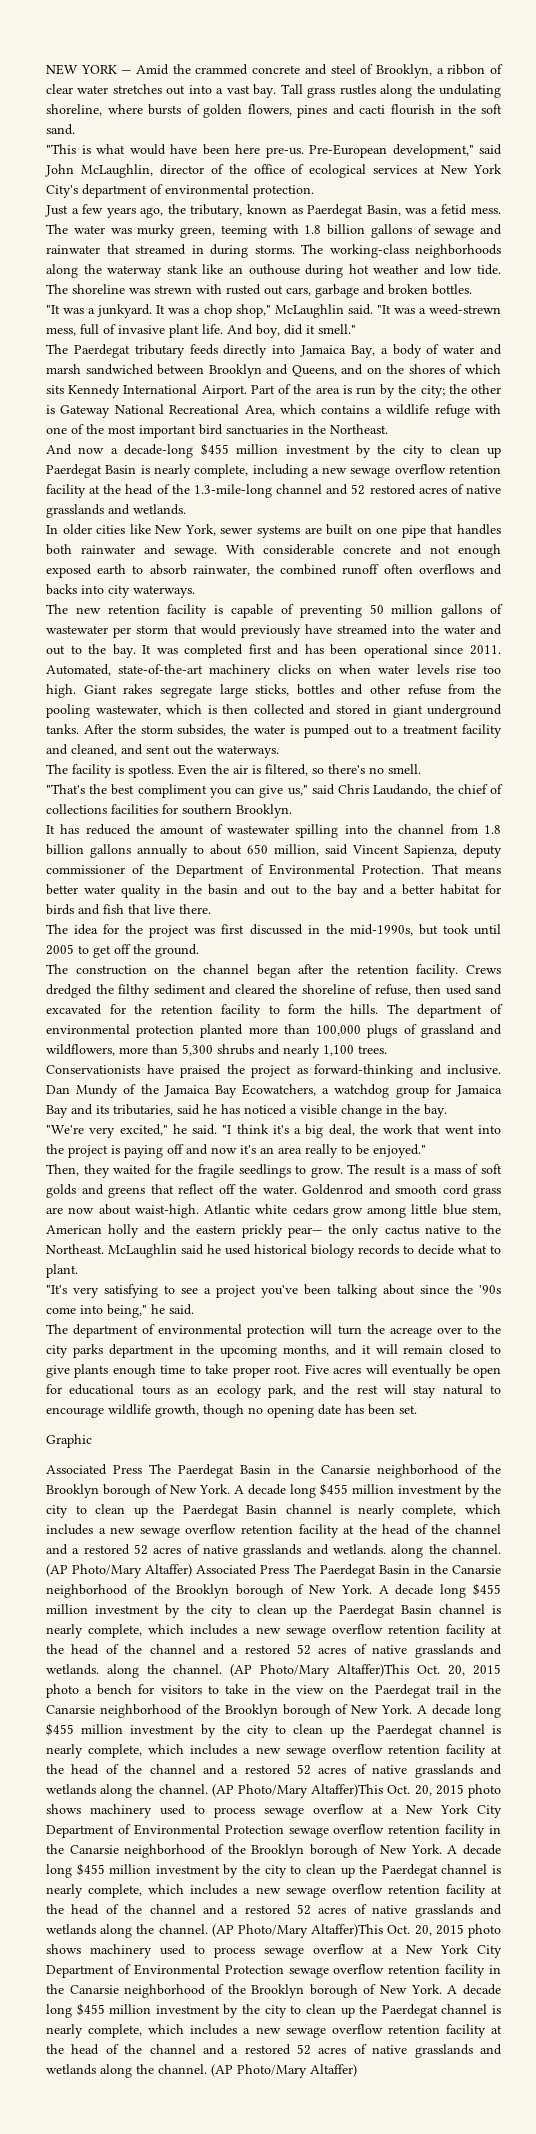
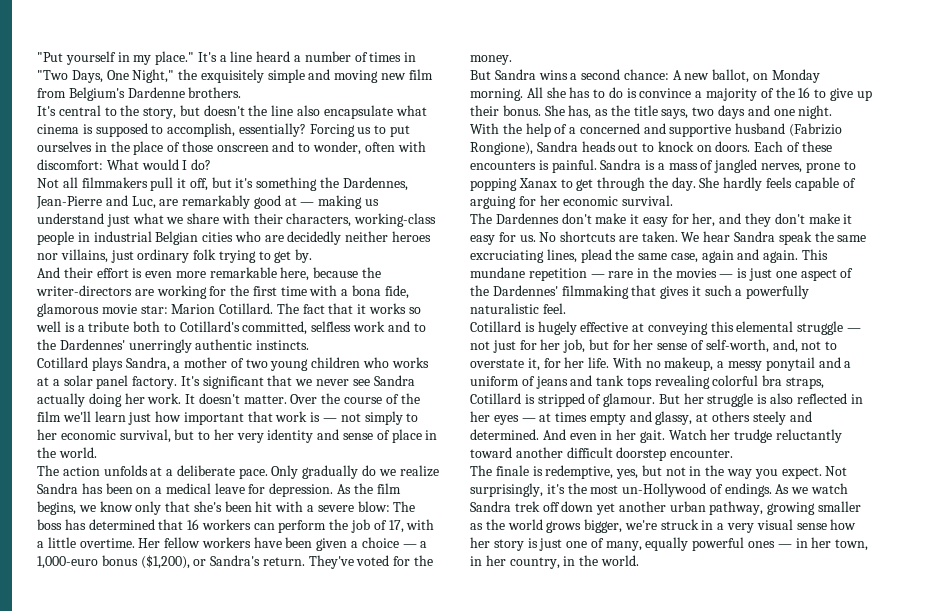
[46,64,503,78] [46,84,501,98] [46,104,502,118] [46,124,75,135] [46,144,502,158] [45,164,503,178] [46,184,314,198] [45,204,501,218] [46,224,502,238] [46,244,501,258] [46,264,501,278] [46,284,472,298] [46,304,501,318] [46,324,356,338] [46,344,502,358] [46,364,502,378] [46,384,502,398] [46,404,501,418] [46,424,388,438] [46,443,502,458] [46,464,502,478] [46,484,501,498] [46,504,186,518] [46,524,501,538] [46,544,502,558] [46,564,502,578] [46,584,195,598] [46,604,503,618] [46,624,503,638] [46,644,502,658] [46,664,502,678] [46,684,501,698] [46,704,502,718] [46,724,503,738] [46,744,279,758] [46,764,421,778] [46,784,503,798] [46,804,292,818] [46,824,501,838] [46,844,502,858] [46,864,501,878] [46,884,501,898] [46,904,211,915] [46,924,502,938] [46,944,199,958] [46,964,501,978] [46,984,502,998] [46,1004,504,1018] [46,1024,503,1038] [46,1044,387,1058] [46,1064,501,1078] [46,1084,503,1098] [46,1104,447,1118] [46,1124,501,1138] [46,1144,426,1158] [46,1164,503,1178] [46,1184,501,1198] [46,1204,501,1218] [46,1224,502,1238] [46,1244,501,1258] [46,1264,78,1278] [46,1284,501,1298] [46,1304,194,1318] [46,1324,501,1338] [46,1344,501,1358] [46,1364,501,1378] [46,1384,502,1398] [46,1404,417,1418] [46,1434,92,1448] [46,1464,501,1478] [46,1483,501,1498] [46,1504,502,1518] [46,1524,501,1538] [46,1544,501,1558] [46,1564,502,1578] [46,1583,501,1598] [46,1604,502,1618] [46,1624,503,1638] [46,1644,502,1658] [46,1664,501,1678] [46,1684,501,1698] [46,1704,502,1718] [46,1723,502,1738] [46,1744,503,1758] [46,1764,502,1778] [46,1784,501,1798] [46,1804,502,1818] [46,1824,501,1838] [46,1844,501,1858] [46,1863,502,1878] [46,1884,503,1898] [46,1904,502,1918] [46,1924,501,1938] [46,1944,502,1958] [46,1964,501,1978] [46,1984,501,1998] [46,2003,502,2018] [46,2024,503,2038] [46,2044,502,2058] [46,2064,357,2078] NEW YORK — Amid the crammed concrete and steel of Brooklyn, a ribbon of clear water stretches out into a vast bay. Tall grass rustles along the undulating shoreline, where bursts of golden flowers, pines and cacti flourish in the soft sand. // "This is what would have been here pre-us. Pre-European development," said John McLaughlin, director of the office of ecological services at New York City's department of environmental protection. // Just a few years ago, the tributary, known as Paerdegat Basin, was a fetid mess. The water was murky green, teeming with 1.8 billion gallons of sewage and rainwater that streamed in during storms. The working-class neighborhoods along the waterway stank like an outhouse during hot weather and low tide. The shoreline was strewn with rusted out cars, garbage and broken bottles. // "It was a junkyard. It was a chop shop," McLaughlin said. "It was a weed-strewn mess, full of invasive plant life. And boy, did it smell." // The Paerdegat tributary feeds directly into Jamaica Bay, a body of water and marsh sandwiched between Brooklyn and Queens, and on the shores of which sits Kennedy International Airport. Part of the area is run by the city; the other is Gateway National Recreational Area, which contains a wildlife refuge with one of the most important bird sanctuaries in the Northeast. // And now a decade-long $455 million investment by the city to clean up Paerdegat Basin is nearly complete, including a new sewage overflow retention facility at the head of the 1.3-mile-long channel and 52 restored acres of native grasslands and wetlands. // In older cities like New York, sewer systems are built on one pipe that handles both rainwater and sewage. With considerable concrete and not enough exposed earth to absorb rainwater, the combined runoff often overflows and backs into city waterways. // The new retention facility is capable of preventing 50 million gallons of wastewater per storm that would previously have streamed into the water and out to the bay. It was completed first and has been operational since 2011. Automated, state-of-the-art machinery clicks on when water levels rise too high. Giant rakes segregate large sticks, bottles and other refuse from the pooling wastewater, which is then collected and stored in giant underground tanks. After the storm subsides, the water is pumped out to a treatment facility and cleaned, and sent out the waterways. // The facility is spotless. Even the air is filtered, so there's no smell. // "That's the best compliment you can give us," said Chris Laudando, the chief of collections facilities for southern Brooklyn. // It has reduced the amount of wastewater spilling into the channel from 1.8 billion gallons annually to about 650 million, said Vincent Sapienza, deputy commissioner of the Department of Environmental Protection. That means better water quality in the basin and out to the bay and a better habitat for birds and fish that live there. // The idea for the project was first discussed in the mid-1990s, but took until 2005 to get off the ground. // The construction on the channel began after the retention facility. Crews dredged the filthy sediment and cleared the shoreline of refuse, then used sand excavated for the retention facility to form the hills. The department of environmental protection planted more than 100,000 plugs of grassland and wildflowers, more than 5,300 shrubs and nearly 1,100 trees. // Conservationists have praised the project as forward-thinking and inclusive. Dan Mundy of the Jamaica Bay Ecowatchers, a watchdog group for Jamaica Bay and its tributaries, said he has noticed a visible change in the bay. // "We're very excited," he said. "I think it's a big deal, the work that went into the project is paying off and now it's an area really to be enjoyed." // Then, they waited for the fragile seedlings to grow. The result is a mass of soft golds and greens that reflect off the water. Goldenrod and smooth cord grass are now about waist-high. Atlantic white cedars grow among little blue stem, American holly and the eastern prickly pear— the only cactus native to the Northeast. McLaughlin said he used historical biology records to decide what to plant. // "It's very satisfying to see a project you've been talking about since the '90s come into being," he said. // The department of environmental protection will turn the acreage over to the city parks department in the upcoming months, and it will remain closed to give plants enough time to take proper root. Five acres will eventually be open for educational tours as an ecology park, and the rest will stay natural to encourage wildlife growth, though no opening date has been set. // Graphic // Associated Press The Paerdegat Basin in the Canarsie neighborhood of the Brooklyn borough of New York. A decade long $455 million investment by the city to clean up the Paerdegat Basin channel is nearly complete, which includes a new sewage overflow retention facility at the head of the channel and a restored 52 acres of native grasslands and wetlands. along the channel. (AP Photo/Mary Altaffer) Associated Press The Paerdegat Basin in the Canarsie neighborhood of the Brooklyn borough of New York. A decade long $455 million investment by the city to clean up the Paerdegat Basin channel is nearly complete, which includes a new sewage overflow retention facility at the head of the channel and a restored 52 acres of native grasslands and wetlands. along the channel. (AP Photo/Mary Altaffer)This Oct. 20, 2015 photo a bench for visitors to take in the view on the Paerdegat trail in the Canarsie neighborhood of the Brooklyn borough of New York. A decade long $455 million investment by the city to clean up the Paerdegat channel is nearly complete, which includes a new sewage overflow retention facility at the head of the channel and a restored 52 acres of native grasslands and wetlands along the channel. (AP Photo/Mary Altaffer)This Oct. 20, 2015 photo shows machinery used to process sewage overflow at a New York City Department of Environmental Protection sewage overflow retention facility in the Canarsie neighborhood of the Brooklyn borough of New York. A decade long $455 million investment by the city to clean up the Paerdegat channel is nearly complete, which includes a new sewage overflow retention facility at the head of the channel and a restored 52 acres of native grasslands and wetlands along the channel. (AP Photo/Mary Altaffer)This Oct. 20, 2015 photo shows machinery used to process sewage overflow at a New York City Department of Environmental Protection sewage overflow retention facility in the Canarsie neighborhood of the Brooklyn borough of New York. A decade long $455 million investment by the city to clean up the Paerdegat channel is nearly complete, which includes a new sewage overflow retention facility at the head of the channel and a restored 52 acres of native grasslands and wetlands along the channel. (AP Photo/Mary Altaffer) -> [37,51,417,65] [37,69,433,83] [37,87,242,101] [37,105,427,119] [37,123,411,137] [37,141,426,155] [37,159,212,170] [37,177,408,191] [36,195,380,209] [37,213,437,227] [37,231,432,245] [37,249,313,263] [37,267,382,281] [36,285,409,299] [37,303,421,317] [36,321,426,335] [37,339,310,353] [37,357,429,371] [37,375,415,389] [37,393,420,407] [37,411,419,425] [37,429,438,443] [37,447,97,458] [37,465,439,479] [37,483,401,497] [37,501,416,515] [37,519,435,533] [37,537,428,551] [37,555,434,569] [470,55,512,65] [470,69,820,83] [470,87,872,101] [470,105,833,119] [470,123,843,137] [470,141,832,155] [470,159,856,173] [470,177,856,191] [470,195,674,209] [470,213,853,227] [470,231,867,245] [470,249,829,263] [470,267,854,281] [470,285,810,299] [470,303,566,314] [470,321,862,335] [470,339,838,353] [470,357,852,371] [470,375,825,389] [470,393,863,407] [470,411,812,425] [470,429,843,443] [470,447,734,461] [470,465,848,479] [470,483,849,497] [470,501,862,515] [470,519,857,533] [470,537,869,551] [470,555,639,569] "Put yourself in my place." It's a line heard a number of times in "Two Days, One Night," the exquisitely simple and moving new film from Belgium's Dardenne brothers. // It's central to the story, but doesn't the line also encapsulate what cinema is supposed to accomplish, essentially? Forcing us to put ourselves in the place of those onscreen and to wonder, often with discomfort: What would I do? // Not all filmmakers pull it off, but it's something the Dardennes, Jean-Pierre and Luc, are remarkably good at — making us understand just what we share with their characters, working-class people in industrial Belgian cities who are decidedly neither heroes nor villains, just ordinary folk trying to get by. // And their effort is even more remarkable here, because the writer-directors are working for the first time with a bona fide, glamorous movie star: Marion Cotillard. The fact that it works so well is a tribute both to Cotillard's committed, selfless work and to the Dardennes' unerringly authentic instincts. // Cotillard plays Sandra, a mother of two young children who works at a solar panel factory. It's significant that we never see Sandra actually doing her work. It doesn't matter. Over the course of the film we'll learn just how important that work is — not simply to her economic survival, but to her very identity and sense of place in the world. // The action unfolds at a deliberate pace. Only gradually do we realize Sandra has been on a medical leave for depression. As the film begins, we know only that she's been hit with a severe blow: The boss has determined that 16 workers can perform the job of 17, with a little overtime. Her fellow workers have been given a choice — a 1,000-euro bonus ($1,200), or Sandra's return. They've voted for the money. // But Sandra wins a second chance: A new ballot, on Monday morning. All she has to do is convince a majority of the 16 to give up their bonus. She has, as the title says, two days and one night. // With the help of a concerned and supportive husband (Fabrizio Rongione), Sandra heads out to knock on doors. Each of these encounters is painful. Sandra is a mass of jangled nerves, prone to popping Xanax to get through the day. She hardly feels capable of arguing for her economic survival. // The Dardennes don't make it easy for her, and they don't make it easy for us. No shortcuts are taken. We hear Sandra speak the same excruciating lines, plead the same case, again and again. This mundane repetition — rare in the movies — is just one aspect of the Dardennes' filmmaking that gives it such a powerfully naturalistic feel. // Cotillard is hugely effective at conveying this elemental struggle — not just for her job, but for her sense of self-worth, and, not to overstate it, for her life. With no makeup, a messy ponytail and a uniform of jeans and tank tops revealing colorful bra straps, Cotillard is stripped of glamour. But her struggle is also reflected in her eyes — at times empty and glassy, at others steely and determined. And even in her gait. Watch her trudge reluctantly toward another difficult doorstep encounter. // The finale is redemptive, yes, but not in the way you expect. Not surprisingly, it's the most un-Hollywood of endings. As we watch Sandra trek off down yet another urban pathway, growing smaller as the world grows bigger, we're struck in a very visual sense how her story is just one of many, equally powerful ones — in her town, in her country, in the world.

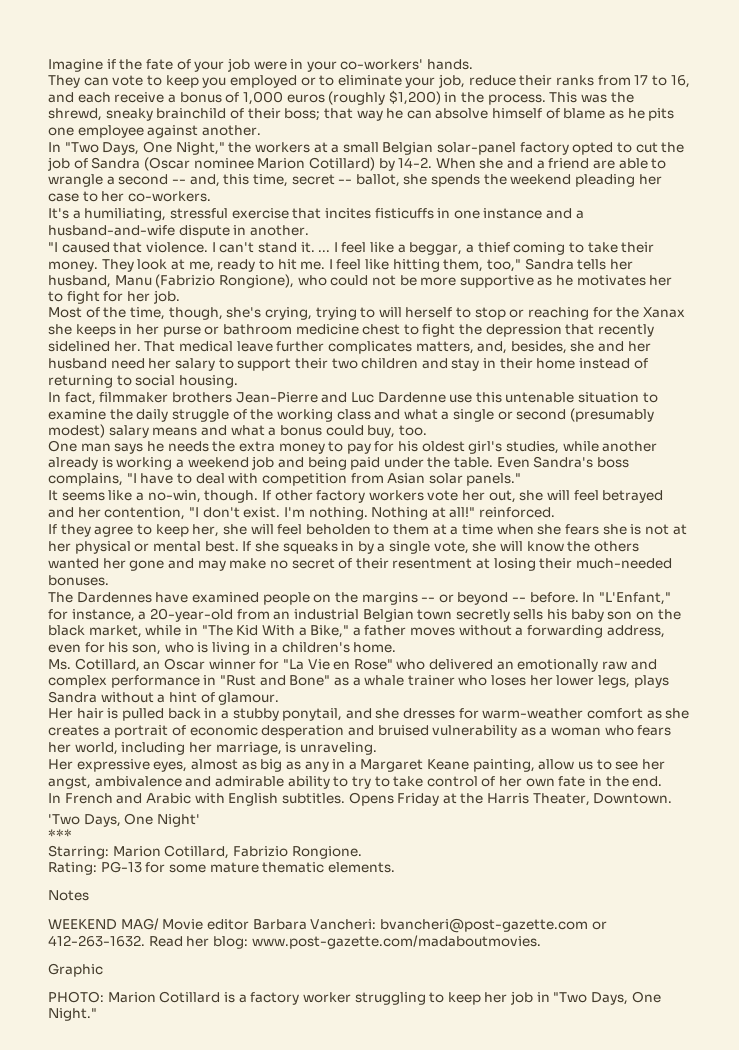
[37,51,417,65] "Put yourself in my place." It's a line heard a number of times in -> [48,58,474,72] [48,74,690,88] [48,90,634,105] [48,108,675,121] [48,125,261,138] [48,142,61,152] Imagine if the fate of your job were in your co-workers' hands. // They can vote to keep you employed or to eliminate your job, reduce their ranks from 17 to 16, and each receive a bonus of 1,000 euros (roughly $1,200) in the process. This was the shrewd, sneaky brainchild of their boss; that way he can absolve himself of blame as he pits one employee against another. // In
[200,69,433,83] [37,87,242,101] [37,105,427,119] [37,123,411,137] [37,141,426,155] [37,159,212,170] [37,177,408,191] [36,195,380,209] [37,213,437,227] [37,231,432,245] [37,249,313,263] [37,267,382,281] [36,285,409,299] [37,303,421,317] [36,321,426,335] [37,339,310,353] [37,357,429,371] [37,375,415,389] [37,393,420,407] [37,411,419,425] [37,429,438,443] [37,447,97,458] [37,465,439,479] [37,483,401,497] [37,501,416,515] [37,519,435,533] [37,537,428,551] [37,555,434,569] [470,55,512,65] [470,69,820,83] [470,87,872,101] [470,105,833,119] [470,123,843,137] [470,141,832,155] [470,159,856,173] [470,177,856,191] [470,195,674,209] [470,213,853,227] [470,231,867,245] [470,249,829,263] [470,267,854,281] [470,285,810,299] [470,303,566,314] [470,321,862,335] [470,339,838,353] [470,357,852,371] [470,375,825,389] [470,393,863,407] [470,411,812,425] [470,429,843,443] [470,447,734,461] [470,465,848,479] [470,483,849,497] [470,501,862,515] [470,519,857,533] [470,537,869,551] [470,555,639,569] exquisitely simple and moving new film from Belgium's Dardenne brothers. // It's central to the story, but doesn't the line also encapsulate what cinema is supposed to accomplish, essentially? Forcing us to put ourselves in the place of those onscreen and to wonder, often with discomfort: What would I do? // Not all filmmakers pull it off, but it's something the Dardennes, Jean-Pierre and Luc, are remarkably good at — making us understand just what we share with their characters, working-class people in industrial Belgian cities who are decidedly neither heroes nor villains, just ordinary folk trying to get by. // And their effort is even more remarkable here, because the writer-directors are working for the first time with a bona fide, glamorous movie star: Marion Cotillard. The fact that it works so well is a tribute both to Cotillard's committed, selfless work and to the Dardennes' unerringly authentic instincts. // Cotillard plays Sandra, a mother of two young children who works at a solar panel factory. It's significant that we never see Sandra actually doing her work. It doesn't matter. Over the course of the film we'll learn just how important that work is — not simply to her economic survival, but to her very identity and sense of place in the world. // The action unfolds at a deliberate pace. Only gradually do we realize Sandra has been on a medical leave for depression. As the film begins, we know only that she's been hit with a severe blow: The boss has determined that 16 workers can perform the job of 17, with a little overtime. Her fellow workers have been given a choice — a 1,000-euro bonus ($1,200), or Sandra's return. They've voted for the money. // But Sandra wins a second chance: A new ballot, on Monday morning. All she has to do is convince a majority of the 16 to give up their bonus. She has, as the title says, two days and one night. // With the help of a concerned and supportive husband (Fabrizio Rongione), Sandra heads out to knock on doors. Each of these encounters is painful. Sandra is a mass of jangled nerves, prone to popping Xanax to get through the day. She hardly feels capable of arguing for her economic survival. // The Dardennes don't make it easy for her, and they don't make it easy for us. No shortcuts are taken. We hear Sandra speak the same excruciating lines, plead the same case, again and again. This mundane repetition — rare in the movies — is just one aspect of the Dardennes' filmmaking that gives it such a powerfully naturalistic feel. // Cotillard is hugely effective at conveying this elemental struggle — not just for her job, but for her sense of self-worth, and, not to overstate it, for her life. With no makeup, a messy ponytail and a uniform of jeans and tank tops revealing colorful bra straps, Cotillard is stripped of glamour. But her struggle is also reflected in her eyes — at times empty and glassy, at others steely and determined. And even in her gait. Watch her trudge reluctantly toward another difficult doorstep encounter. // The finale is redemptive, yes, but not in the way you expect. Not surprisingly, it's the most un-Hollywood of endings. As we watch Sandra trek off down yet another urban pathway, growing smaller as the world grows bigger, we're struck in a very visual sense how her story is just one of many, equally powerful ones — in her town, in her country, in the world. -> [254,142,685,155] [47,157,667,171] [48,174,662,187] [48,191,211,202] [48,208,584,221] [48,225,309,238] [48,242,655,255] [48,258,633,272] [48,274,673,288] [48,290,180,304] [48,307,685,320] [48,324,655,337] [48,341,651,354] [48,358,648,371] [48,375,238,388] [48,392,658,405] [48,408,655,422] [48,424,427,438] [48,440,658,454] [48,456,630,470] [48,473,522,486] [48,490,664,503] [48,507,556,520] [48,524,687,537] [48,541,639,554] [48,558,673,571] [48,575,109,586] [48,592,672,605] [48,608,681,622] [48,625,665,638] [48,642,397,655] [48,658,657,672] [48,675,669,688] [48,691,280,705] [48,708,690,721] [48,725,672,738] [48,742,377,755] [48,759,665,772] [48,776,663,789] [48,792,673,806] [48,813,200,827] [48,829,72,840] [48,845,362,859] [48,861,395,875] [48,890,89,901] [48,918,607,933] [48,935,541,949] [48,963,103,977] [48,991,661,1005] [48,1008,97,1021] workers at a small Belgian solar-panel factory opted to cut the job of Sandra (Oscar nominee Marion Cotillard) by 14-2. When she and a friend are able to wrangle a second -- and, this time, secret -- ballot, she spends the weekend pleading her case to her co-workers. // It's a humiliating, stressful exercise that incites fisticuffs in one instance and a husband-and-wife dispute in another. // "I caused that violence. I can't stand it. ... I feel like a beggar, a thief coming to take their money. They look at me, ready to hit me. I feel like hitting them, too," Sandra tells her husband, Manu (Fabrizio Rongione), who could not be more supportive as he motivates her to fight for her job. // Most of the time, though, she's crying, trying to will herself to stop or reaching for the Xanax she keeps in her purse or bathroom medicine chest to fight the depression that recently sidelined her. That medical leave further complicates matters, and, besides, she and her husband need her salary to support their two children and stay in their home instead of returning to social housing. // In fact, filmmaker brothers Jean-Pierre and Luc Dardenne use this untenable situation to examine the daily struggle of the working class and what a single or second (presumably modest) salary means and what a bonus could buy, too. // One man says he needs the extra money to pay for his oldest girl's studies, while another already is working a weekend job and being paid under the table. Even Sandra's boss complains, "I have to deal with competition from Asian solar panels." // It seems like a no-win, though. If other factory workers vote her out, she will feel betrayed and her contention, "I don't exist. I'm nothing. Nothing at all!" reinforced. // If they agree to keep her, she will feel beholden to them at a time when she fears she is not at her physical or mental best. If she squeaks in by a single vote, she will know the others wanted her gone and may make no secret of their resentment at losing their much-needed bonuses. // The Dardennes have examined people on the margins -- or beyond -- before. In "L'Enfant," for instance, a 20-year-old from an industrial Belgian town secretly sells his baby son on the black market, while in "The Kid With a Bike," a father moves without a forwarding address, even for his son, who is living in a children's home. // Ms. Cotillard, an Oscar winner for "La Vie en Rose" who delivered an emotionally raw and complex performance in "Rust and Bone" as a whale trainer who loses her lower legs, plays Sandra without a hint of glamour. // Her hair is pulled back in a stubby ponytail, and she dresses for warm-weather comfort as she creates a portrait of economic desperation and bruised vulnerability as a woman who fears her world, including her marriage, is unraveling. // Her expressive eyes, almost as big as any in a Margaret Keane painting, allow us to see her angst, ambivalence and admirable ability to try to take control of her own fate in the end. // In French and Arabic with English subtitles. Opens Friday at the Harris Theater, Downtown. // 'Two Days, One Night' // *** // Starring: Marion Cotillard, Fabrizio Rongione. // Rating: PG-13 for some mature thematic elements. // Notes // WEEKEND MAG/ Movie editor Barbara Vancheri: bvancheri@post-gazette.com or 412-263-1632. Read her blog: www.post-gazette.com/madaboutmovies. // Graphic // PHOTO: Marion Cotillard is a factory worker struggling to keep her job in "Two Days, One Night."

